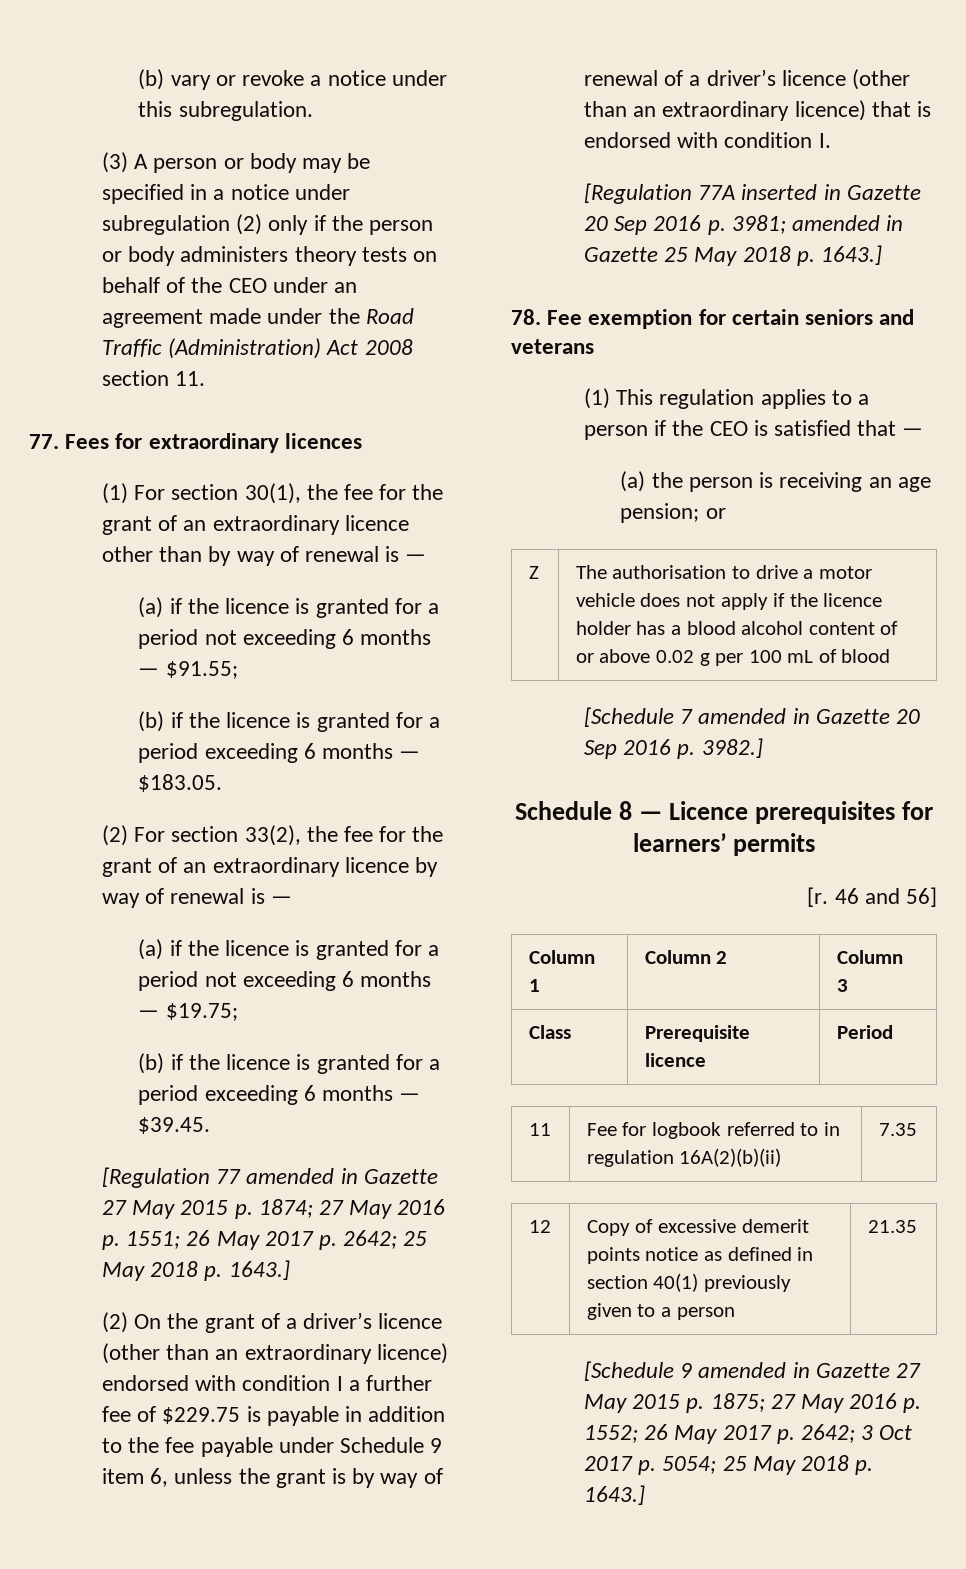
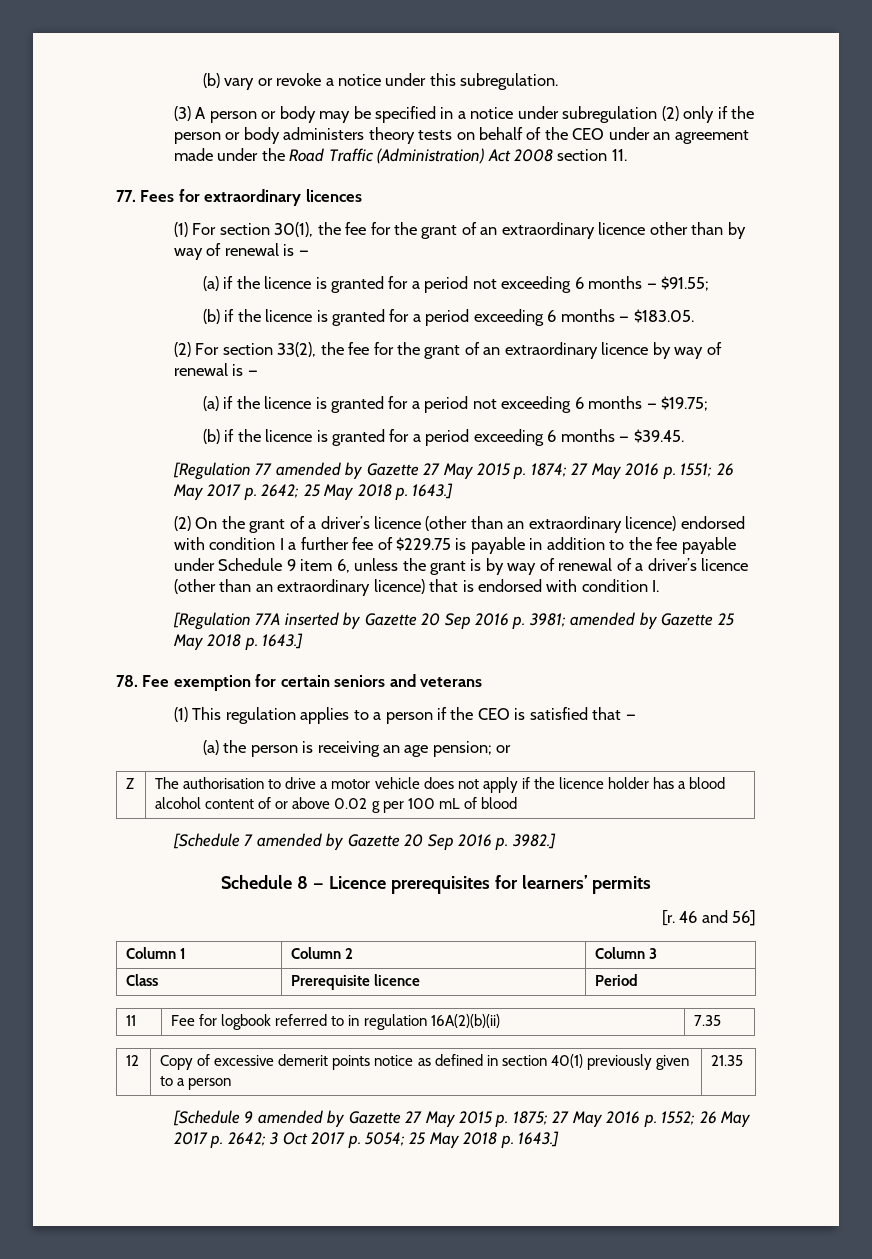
[340,1168,358,1184] in -> [345,462,364,479] by
[823,184,841,200] in -> [343,612,362,629] by
[886,215,904,231] in -> [639,612,658,629] by
[792,708,810,724] in -> [326,833,345,850] by
[792,1362,810,1378] in -> [327,1110,346,1127] by

